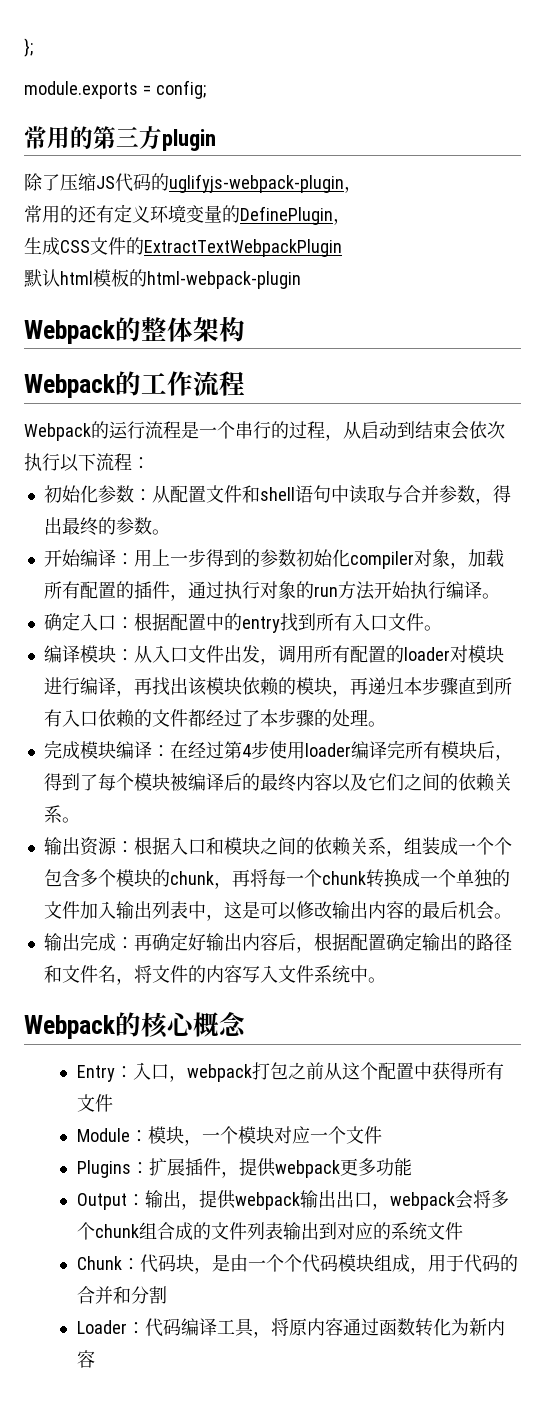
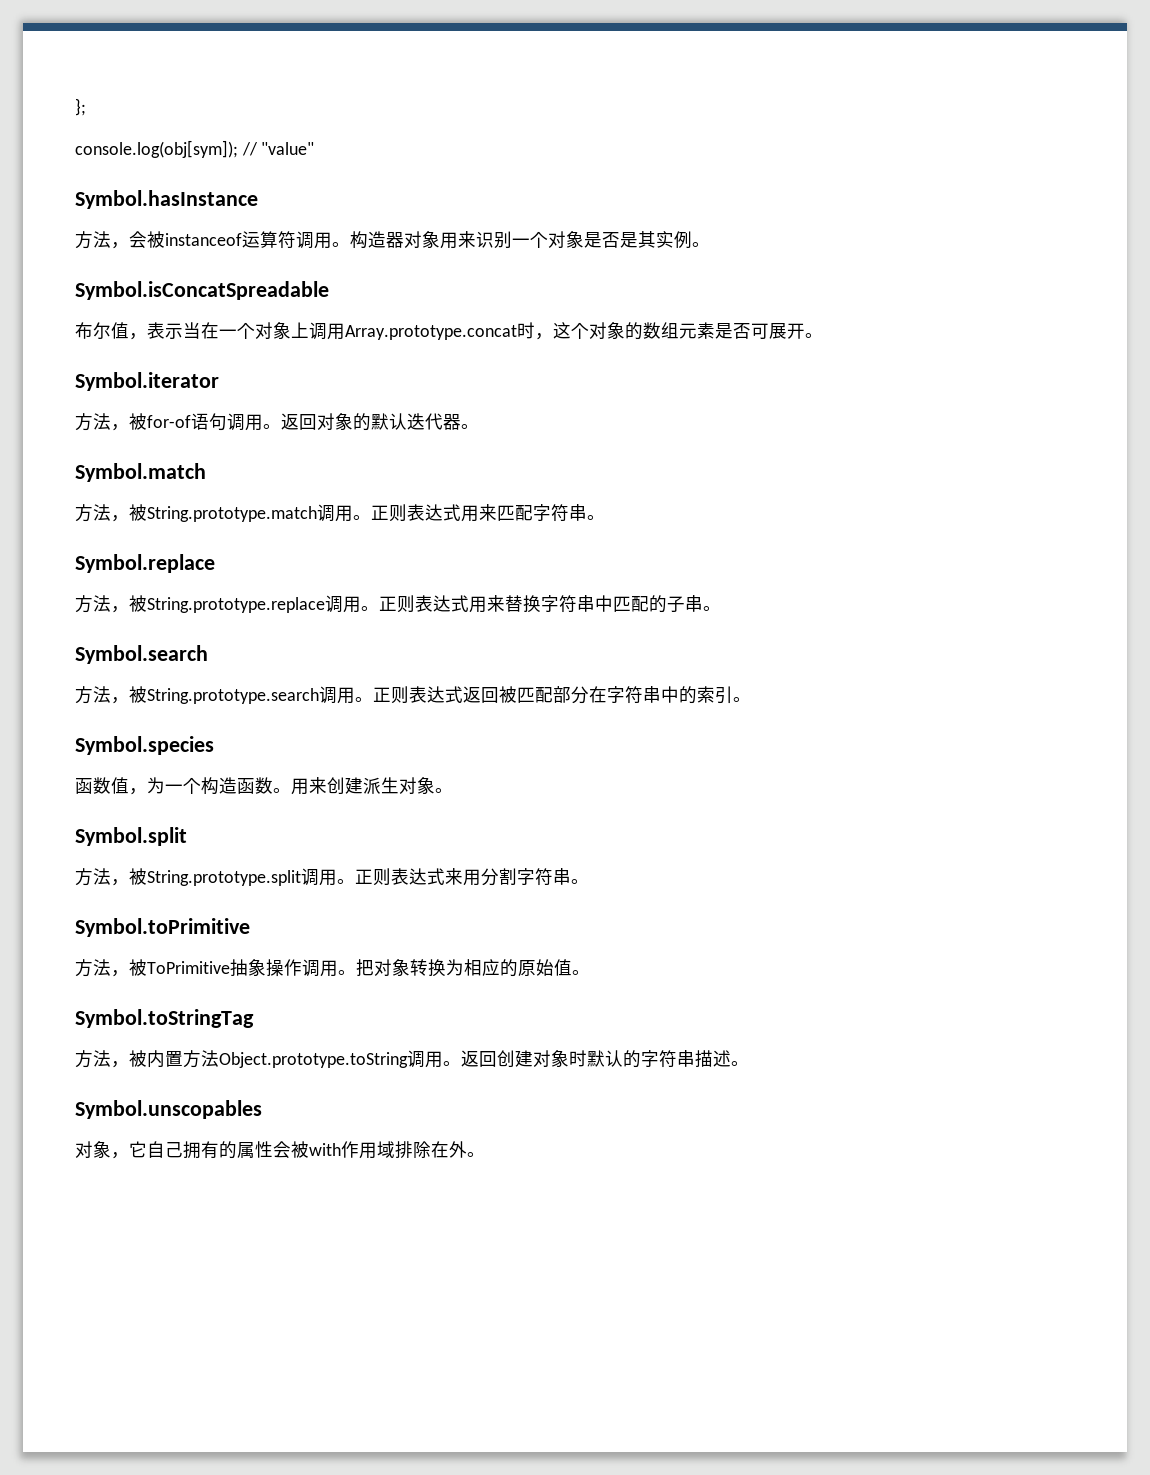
[24,80,206,99] [24,126,216,151] [24,173,362,193] [24,204,351,225] [24,237,342,257] [24,269,301,289] [24,316,245,344] [24,371,245,398] [24,421,505,441] [24,453,150,472] [43,485,511,505] [43,517,170,536] [43,549,504,569] [43,581,500,601] [43,612,442,633] [43,645,504,665] [43,677,512,697] [43,709,386,728] [43,740,513,761] [43,773,512,792] [43,805,80,823] [43,837,512,857] [43,869,510,889] [43,901,512,921] [43,932,512,953] [43,965,386,985] [24,1012,247,1039] [76,1062,504,1082] [76,1094,113,1112] [76,1126,382,1146] [76,1158,412,1178] [76,1190,509,1210] [76,1222,463,1240] [76,1254,518,1274] [76,1286,167,1304] [76,1318,505,1338] [76,1350,95,1368] module.exports = config; // 常用的第三方plugin // 除了压缩JS代码的uglifyjs-webpack-plugin， // 常用的还有定义环境变量的DefinePlugin， // 生成CSS文件的ExtractTextWebpackPlugin // 默认html模板的html-webpack-plugin // Webpack的整体架构 // Webpack的工作流程 // Webpack的运行流程是一个串行的过程，从启动到结束会依次执行以下流程： // 初始化参数：从配置文件和shell语句中读取与合并参数，得出最终的参数。 // 开始编译：用上一步得到的参数初始化compiler对象，加载所有配置的插件，通过执行对象的run方法开始执行编译。 // 确定入口：根据配置中的entry找到所有入口文件。 // 编译模块：从入口文件出发，调用所有配置的loader对模块进行编译，再找出该模块依赖的模块，再递归本步骤直到所有入口依赖的文件都经过了本步骤的处理。 // 完成模块编译：在经过第4步使用loader编译完所有模块后，得到了每个模块被编译后的最终内容以及它们之间的依赖关系。 // 输出资源：根据入口和模块之间的依赖关系，组装成一个个包含多个模块的chunk，再将每一个chunk转换成一个单独的文件加入输出列表中，这是可以修改输出内容的最后机会。 // 输出完成：再确定好输出内容后，根据配置确定输出的路径和文件名，将文件的内容写入文件系统中。 // Webpack的核心概念 // Entry：入口，webpack打包之前从这个配置中获得所有文件 // Module：模块，一个模块对应一个文件 // Plugins：扩展插件，提供webpack更多功能 // Output：输出，提供webpack输出出口，webpack会将多个chunk组合成的文件列表输出到对应的系统文件 // Chunk：代码块，是由一个个代码模块组成，用于代码的合并和分割 // Loader：代码编译工具，将原内容通过函数转化为新内容 -> [75,140,315,158] [75,190,258,209] [75,231,710,249] [75,281,329,300] [75,322,823,340] [75,372,219,391] [75,413,479,431] [75,463,206,482] [75,504,605,522] [75,554,215,573] [75,595,721,613] [75,645,208,664] [75,686,751,704] [75,736,214,755] [75,777,453,795] [75,827,187,846] [75,868,589,886] [75,918,250,937] [75,959,590,977] [75,1009,254,1028] [75,1050,749,1068] [75,1100,262,1119] [75,1141,485,1159] console.log(obj[sym]); // "value" // Symbol.hasInstance // 方法，会被instanceof运算符调用。构造器对象用来识别一个对象是否是其实例。 // Symbol.isConcatSpreadable // 布尔值，表示当在一个对象上调用Array.prototype.concat时，这个对象的数组元素是否可展开。 // Symbol.iterator // 方法，被for-of语句调用。返回对象的默认迭代器。 // Symbol.match // 方法，被String.prototype.match调用。正则表达式用来匹配字符串。 // Symbol.replace // 方法，被String.prototype.replace调用。正则表达式用来替换字符串中匹配的子串。 // Symbol.search // 方法，被String.prototype.search调用。正则表达式返回被匹配部分在字符串中的索引。 // Symbol.species // 函数值，为一个构造函数。用来创建派生对象。 // Symbol.split // 方法，被String.prototype.split调用。正则表达式来用分割字符串。 // Symbol.toPrimitive // 方法，被ToPrimitive抽象操作调用。把对象转换为相应的原始值。 // Symbol.toStringTag // 方法，被内置方法Object.prototype.toString调用。返回创建对象时默认的字符串描述。 // Symbol.unscopables // 对象，它自己拥有的属性会被with作用域排除在外。

